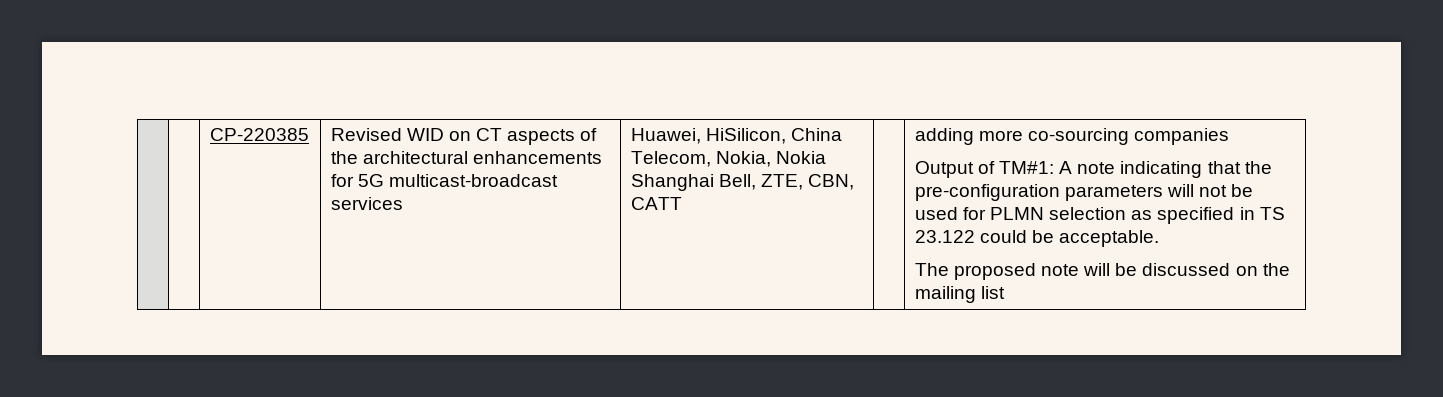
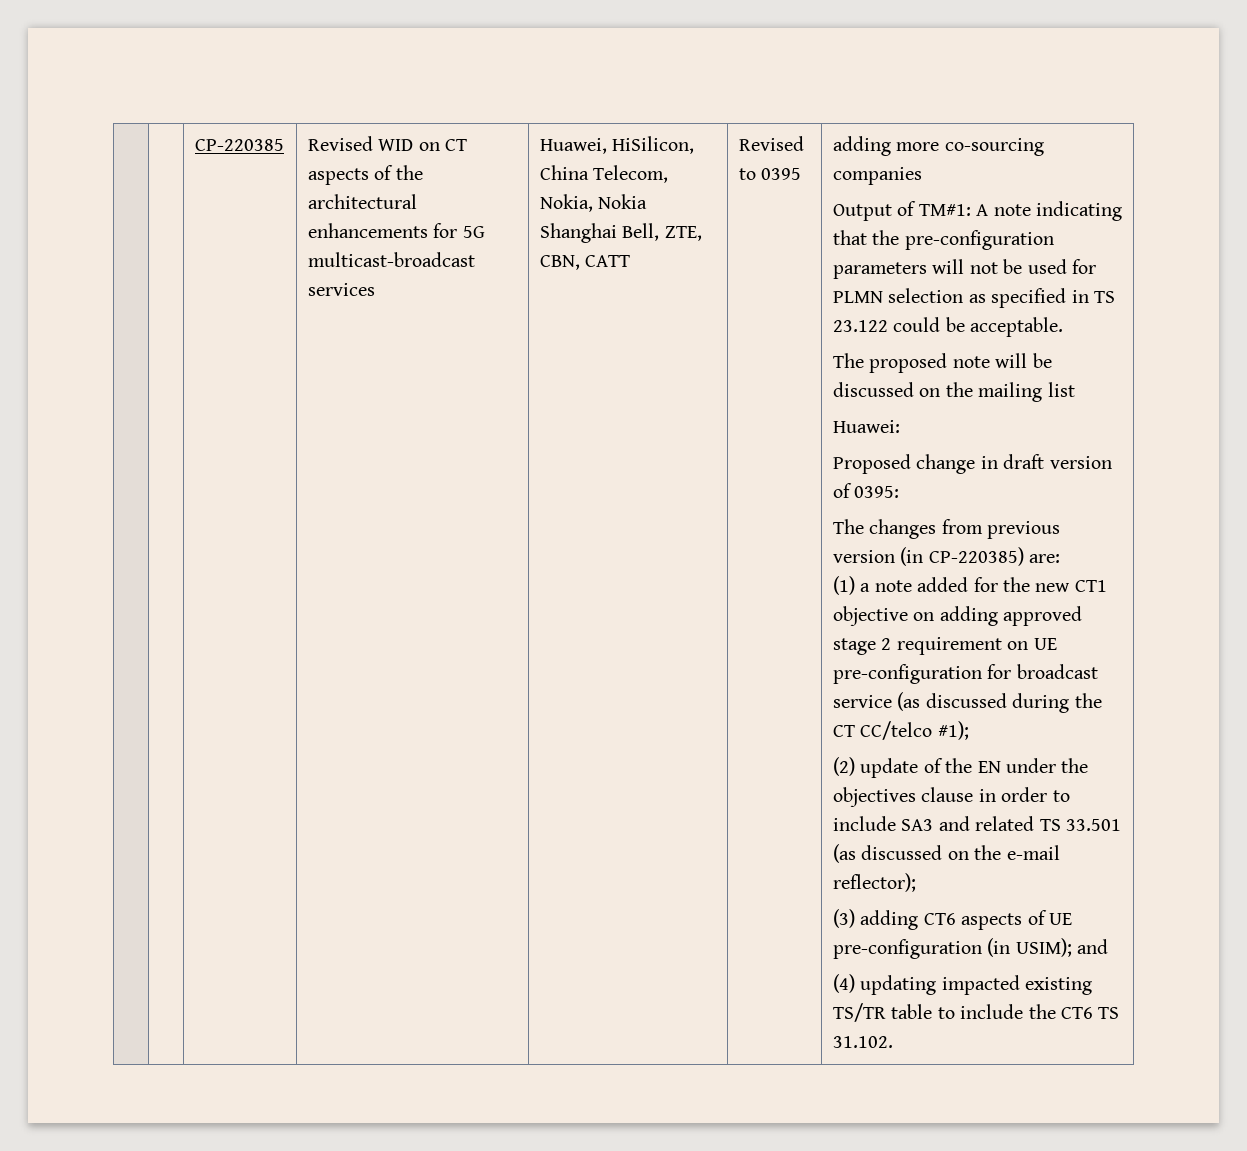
(682, 203) none -> [738,136,804,151] [738,168,802,180] Revised to 0395
(1005, 292) none -> [832,420,900,433] [832,454,1112,474] [832,483,900,498] [832,519,1061,539] [832,547,1061,566] [832,576,1107,595] [832,606,1083,626] [832,637,1057,655] [832,664,1098,684] [832,692,1102,713] [832,721,969,740] [832,757,1089,778] [832,787,1070,807] [832,816,1121,831] [832,844,1060,863] [832,873,916,892] [832,909,1072,930] [832,938,1109,959] [832,974,1093,995] [832,1003,1120,1022] [832,1036,893,1048] // Huawei: // Proposed change in draft version of 0395: // The changes from previous version (in CP-220385) are: // (1) a note added for the new CT1 objective on adding approved stage 2 requirement on UE pre-configuration for broadcast service (as discussed during the CT CC/telco #1); // (2) update of the EN under the objectives clause in order to include SA3 and related TS 33.501 (as discussed on the e-mail reflector); // (3) adding CT6 aspects of UE pre-configuration (in USIM); and // (4) updating impacted existing TS/TR table to include the CT6 TS 31.102.

